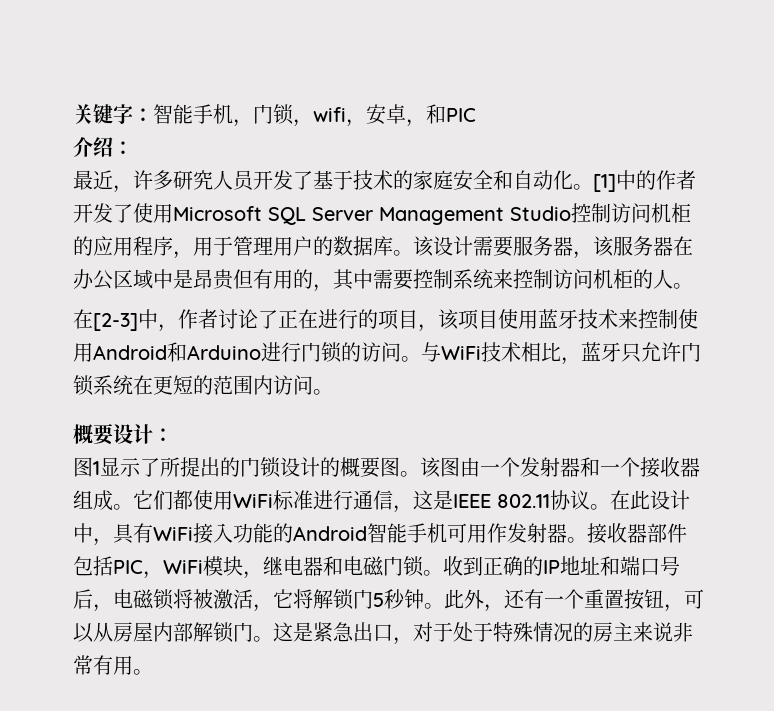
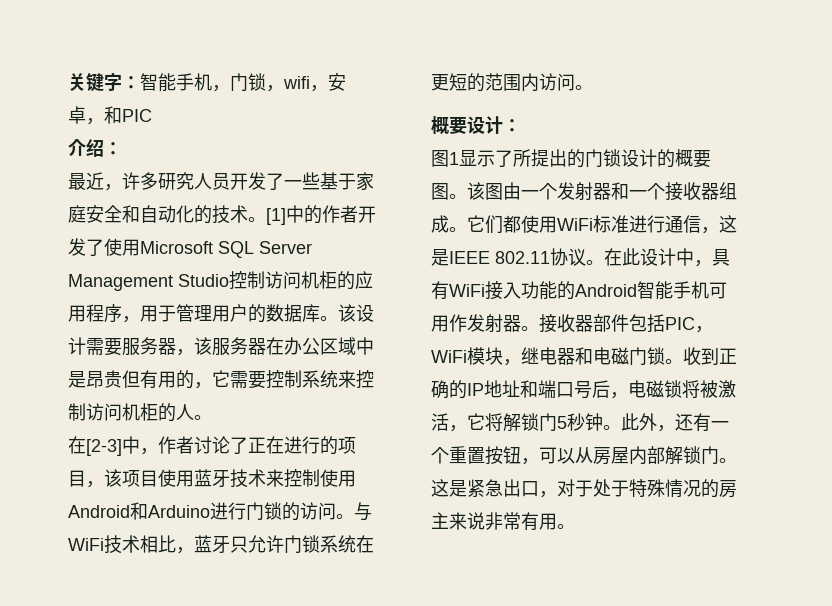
[313,170,413,190] 基于技术的 -> [284,172,356,190] 一些基于
(573, 180) none -> [194,205,248,224] 的技术
[333,269,373,290] 其中 -> [212,370,230,387] 它

